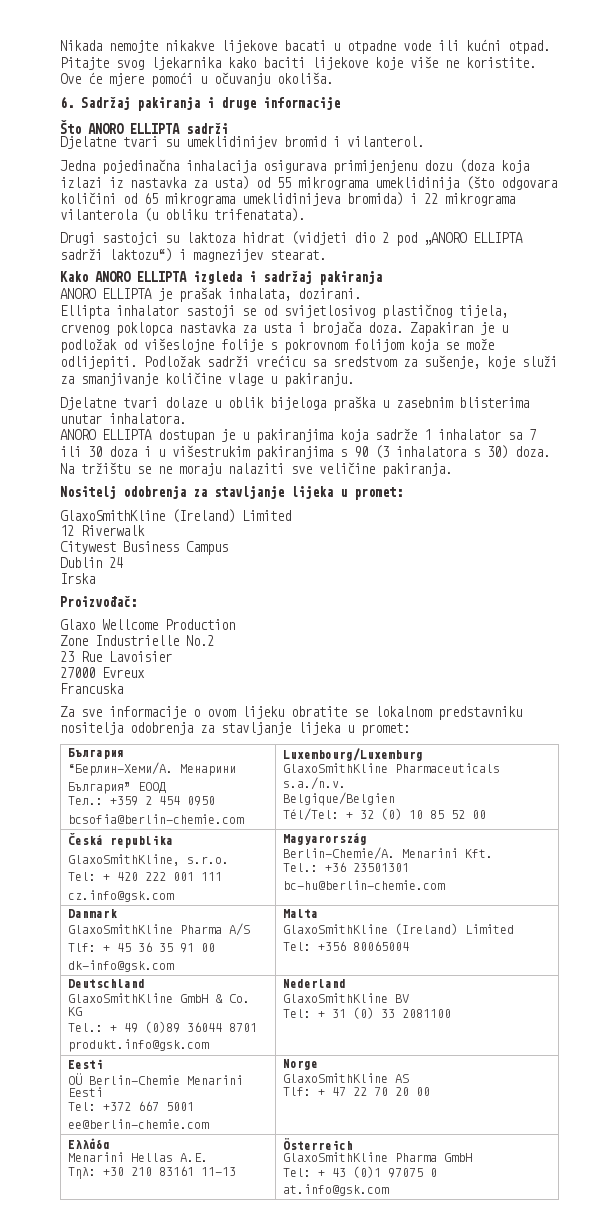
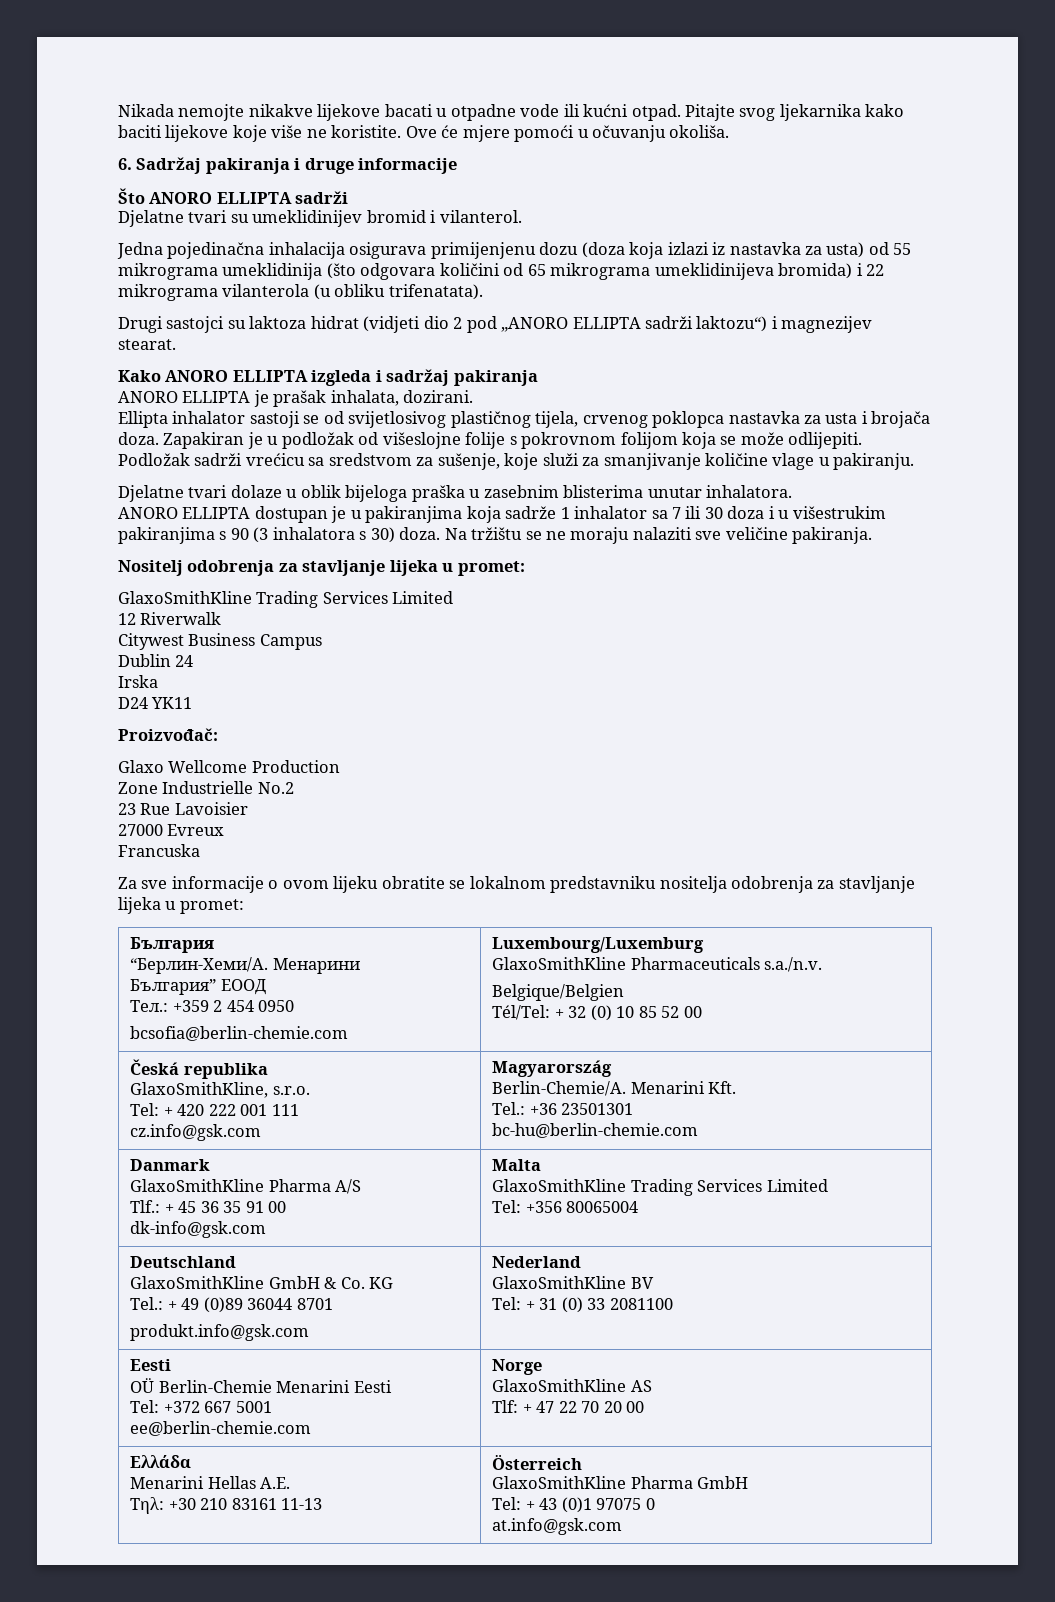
[172,509,235,523] (Ireland) -> [256,591,388,608] Trading Services
(95, 578) none -> [118,697,193,709] // D24 YK11
[67,943,96,952] Tlf: -> [130,1200,161,1213] Tlf.:
[394,923,458,935] (Ireland) -> [630,1179,763,1196] Trading Services

